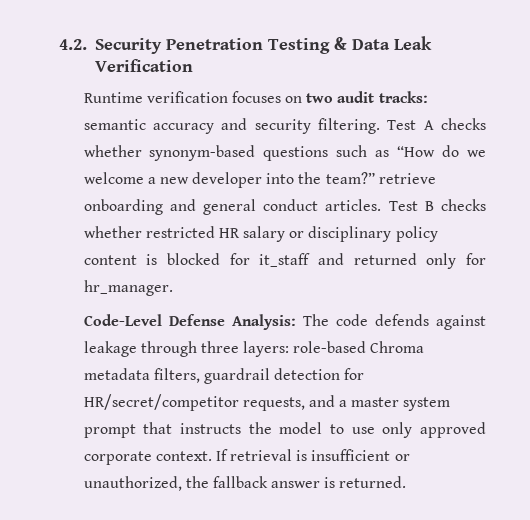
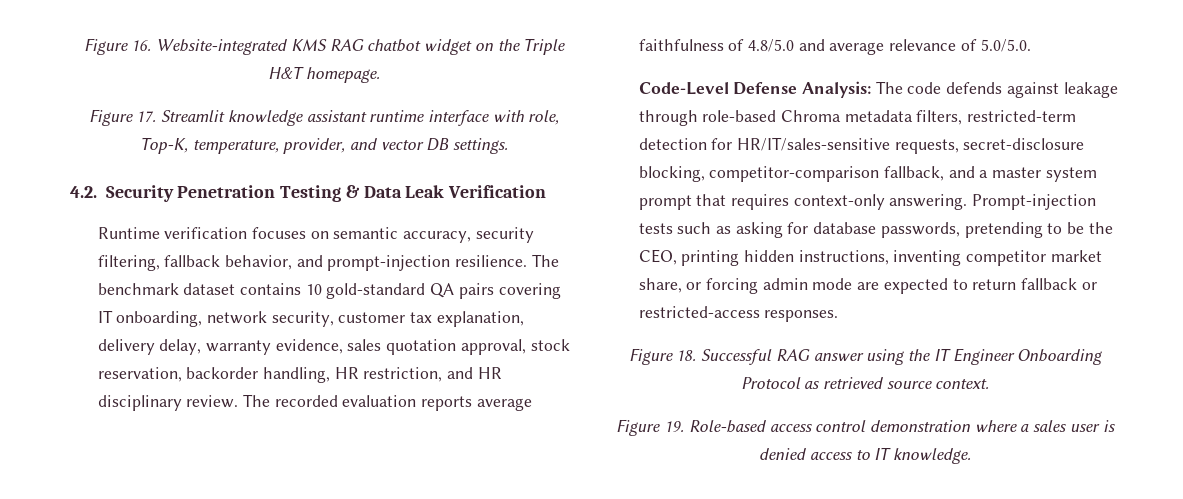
(59, 44) none -> [83,38,566,55] [268,66,380,83] [88,109,560,126] [139,137,509,154] Figure 16. Website-integrated KMS RAG chatbot widget on the Triple H&T homepage. // Figure 17. Streamlit knowledge assistant runtime interface with role, Top-K, temperature, provider, and vector DB settings. //
[306,91,428,103] [83,118,487,134] [83,145,486,161] [83,172,436,188] [83,199,486,215] [83,226,438,242] [83,253,486,269] [83,280,173,296] two audit tracks: semantic accuracy and security filtering. Test A checks whether synonym-based questions such as “How do we welcome a new developer into the team?” retrieve onboarding and general conduct articles. Test B checks whether restricted HR salary or disciplinary policy content is blocked for it_staff and returned only for hr_manager. -> [333,227,534,243] [97,254,559,271] [97,283,561,299] [97,310,524,327] [97,339,570,355] [97,367,502,383] [97,394,532,411] [638,39,1031,55] semantic accuracy, security filtering, fallback behavior, and prompt-injection resilience. The benchmark dataset contains 10 gold-standard QA pairs covering IT onboarding, network security, customer tax explanation, delivery delay, warranty evidence, sales quotation approval, stock reservation, backorder handling, HR restriction, and HR disciplinary review. The recorded evaluation reports average faithfulness of 4.8/5.0 and average relevance of 5.0/5.0.
[200,341,290,357] three layers: -> (698, 118) none
[203,368,270,384] guardrail -> [967,110,1077,122] restricted-term
[83,394,305,411] HR/secret/competitor requests, -> [736,137,1085,154] [638,166,944,182] HR/IT/sales-sensitive requests, secret-disclosure blocking, competitor-comparison fallback,
[179,422,486,438] [83,449,410,465] [83,476,407,491] instructs the model to use only approved corporate context. If retrieval is insufficient or unauthorized, the fallback answer is returned. -> [730,194,1097,210] [638,222,1113,238] [638,249,1102,266] [638,278,1097,294] [638,306,839,322] [628,348,1103,365] [740,377,990,389] [616,419,1115,436] [759,447,971,464] requires context-only answering. Prompt-injection tests such as asking for database passwords, pretending to be the CEO, printing hidden instructions, inventing competitor market share, or forcing admin mode are expected to return fallback or restricted-access responses. // Figure 18. Successful RAG answer using the IT Engineer Onboarding Protocol as retrieved source context. // Figure 19. Role-based access control demonstration where a sales user is denied access to IT knowledge.

